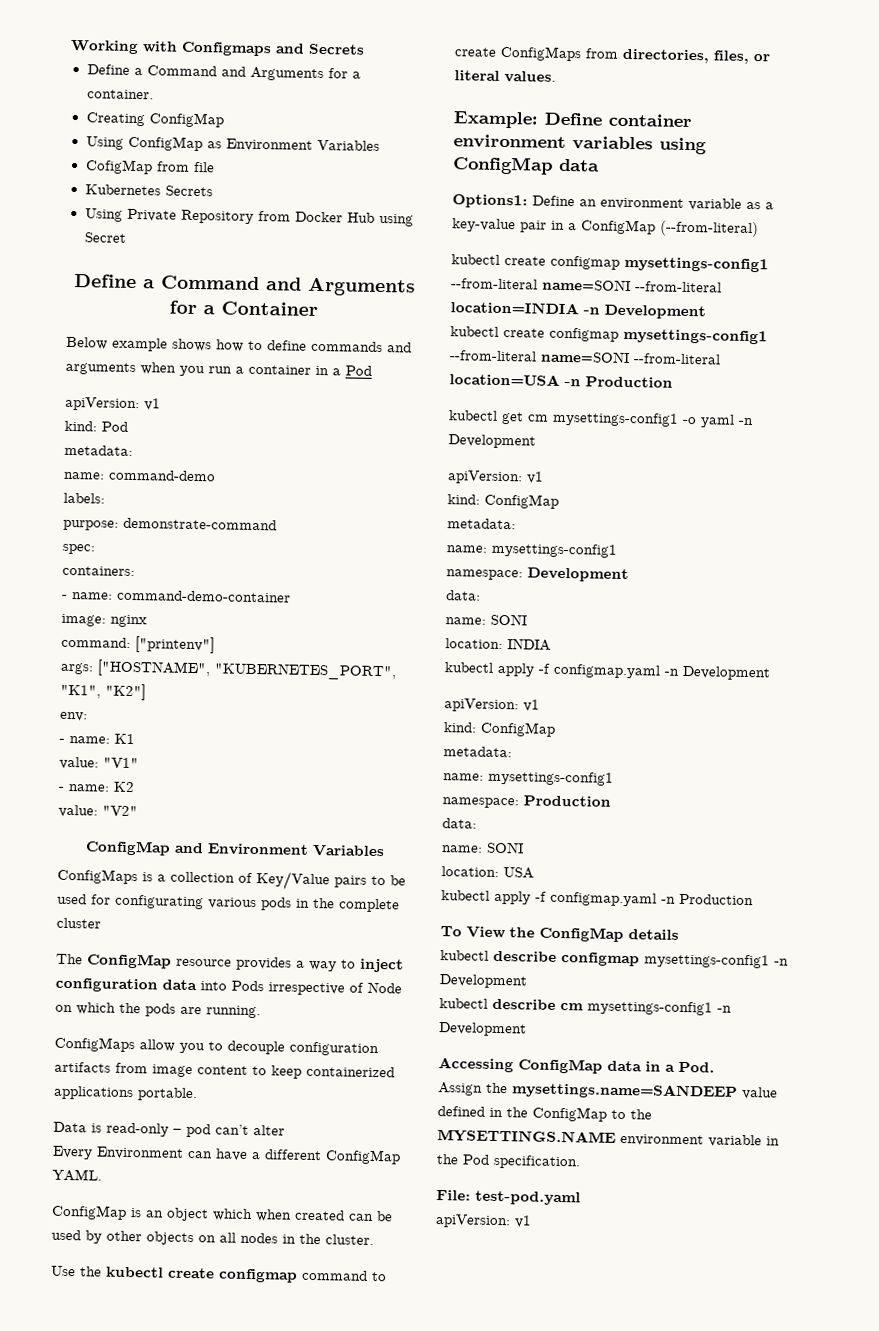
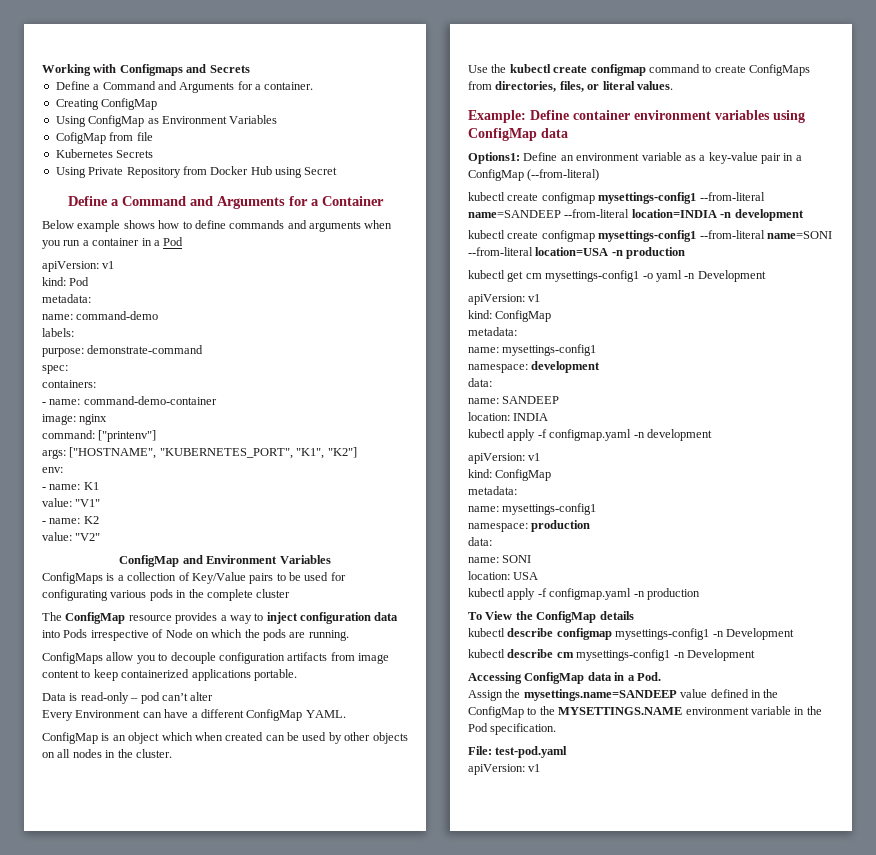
[542,278,631,292] name=SONI -> [468,210,561,218] name=SANDEEP
[604,304,706,320] Development -> [734,209,804,221] development
[585,376,673,388] Production -> [626,247,686,259] production
[527,567,629,583] [446,590,481,601] [445,613,527,626] Development // data: // name: SONI -> [531,361,601,373] [468,378,492,387] [468,396,560,404] development // data: // name: SANDEEP
[682,665,771,681] [444,698,540,713] [443,721,556,737] [443,746,512,758] [443,770,614,786] [442,795,611,809] Development // apiVersion: v1 // kind: ConfigMap // metadata: // name: mysettings-config1 // namespace: Production -> [646,429,712,441] [468,453,541,464] [468,469,552,481] [468,486,517,495] [468,503,597,515] [468,520,591,532] development // apiVersion: v1 // kind: ConfigMap // metadata: // name: mysettings-config1 // namespace: production
[679,893,754,906] Production -> [646,588,700,600] production

